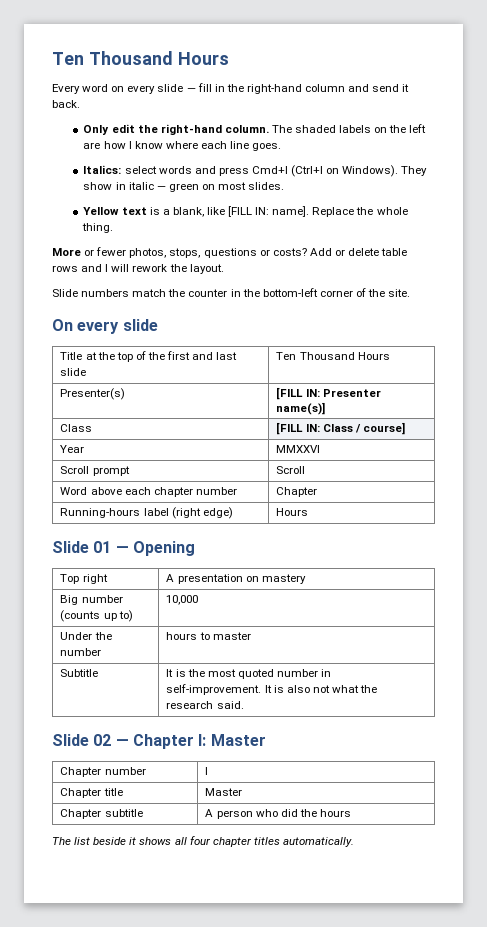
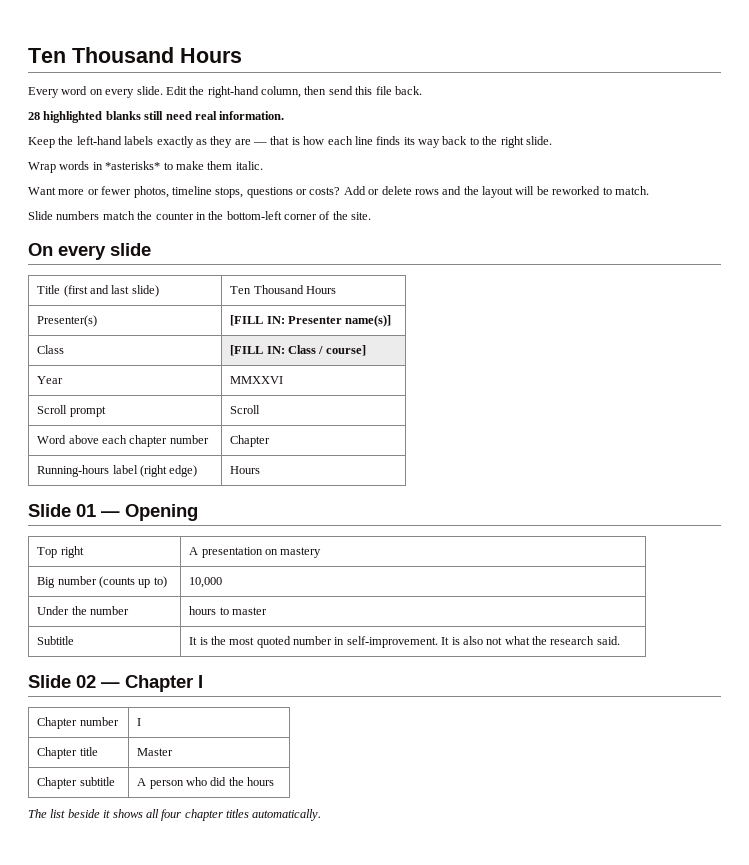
[157,83,410,94] [52,100,80,108] [83,124,427,135] [83,141,282,151] [83,165,428,177] [83,182,285,192] [83,206,408,217] [82,223,114,233] [52,248,81,256] slide — fill in the right-hand column and send it back. // Only edit the right-hand column. The shaded labels on the left are how I know where each line goes. // Italics: select words and press Cmd+I (Ctrl+I on Windows). They show in italic — green on most slides. // Yellow text is a blank, like [FILL IN: name]. Replace the whole thing. // More -> [136,86,422,98] [28,111,285,123] [28,136,552,148] [28,161,263,173] [28,187,85,195] slide. Edit the right-hand column, then send this file back. // 28 highlighted blanks still need real information. // Keep the left-hand labels exactly as they are — that is how each line finds its way back to the right slide. // Wrap words in *asterisks* to make them italic. // Want more
(167, 253) none -> [171,186,212,195] timeline
[381,248,408,256] table -> (412, 190) none
[105,264,224,274] I will rework the layout. -> [463,186,649,198] the layout will be reworked to match.
[85,351,191,362] at the top of the first -> [63,285,88,297] (first
[60,368,87,376] slide -> [131,285,159,297] slide)
[198,734,266,746] I: Master -> [198,675,203,688] I

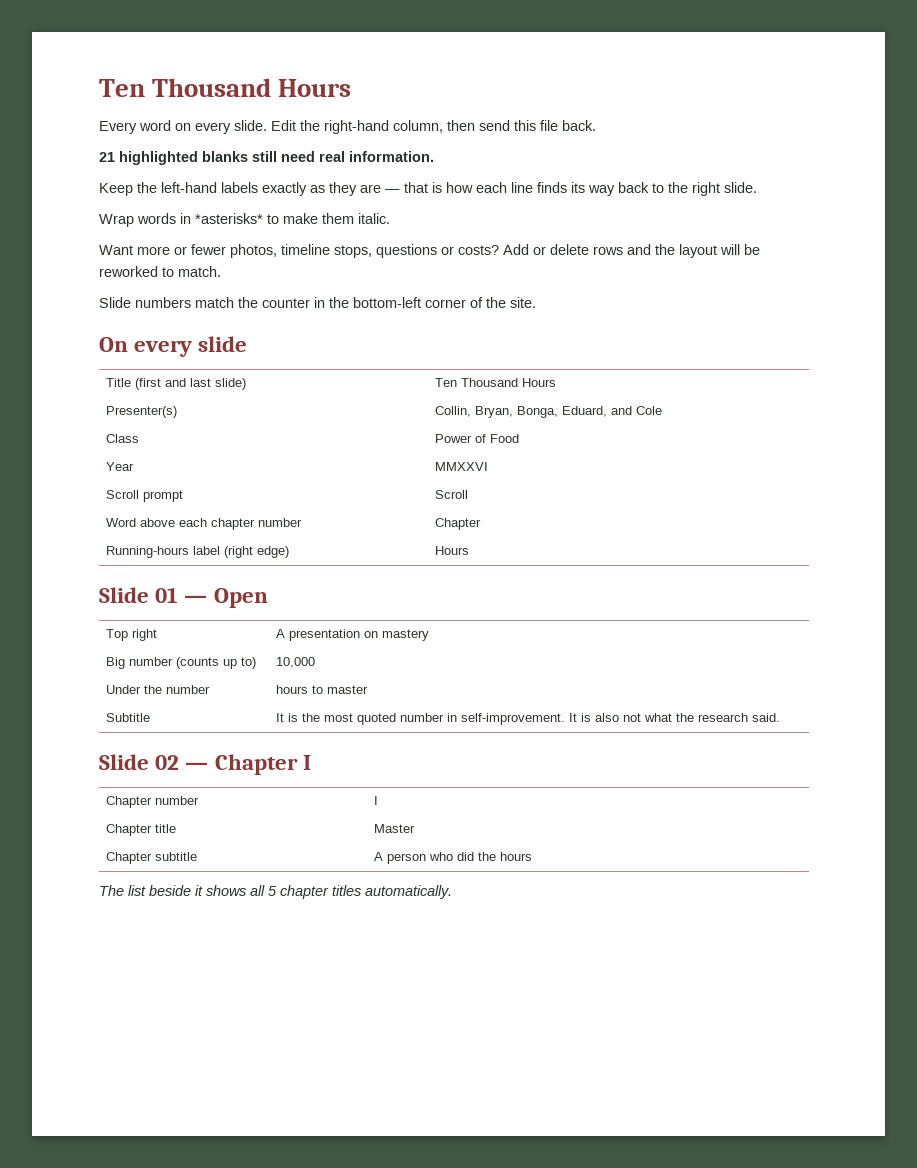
[28,112,40,120] 28 -> [99,152,115,162] 21
[230,315,392,327] [37,345,65,354] [230,345,366,356] [FILL IN: Presenter name(s)] // Class | [FILL IN: Class / course] -> [434,406,662,418] [105,434,139,443] [434,434,519,443] Collin, Bryan, Bonga, Eduard, and Cole // Class | Power of Food
[125,504,198,521] Opening -> [213,588,268,608] Open
[161,809,182,821] four -> [268,886,277,896] 5

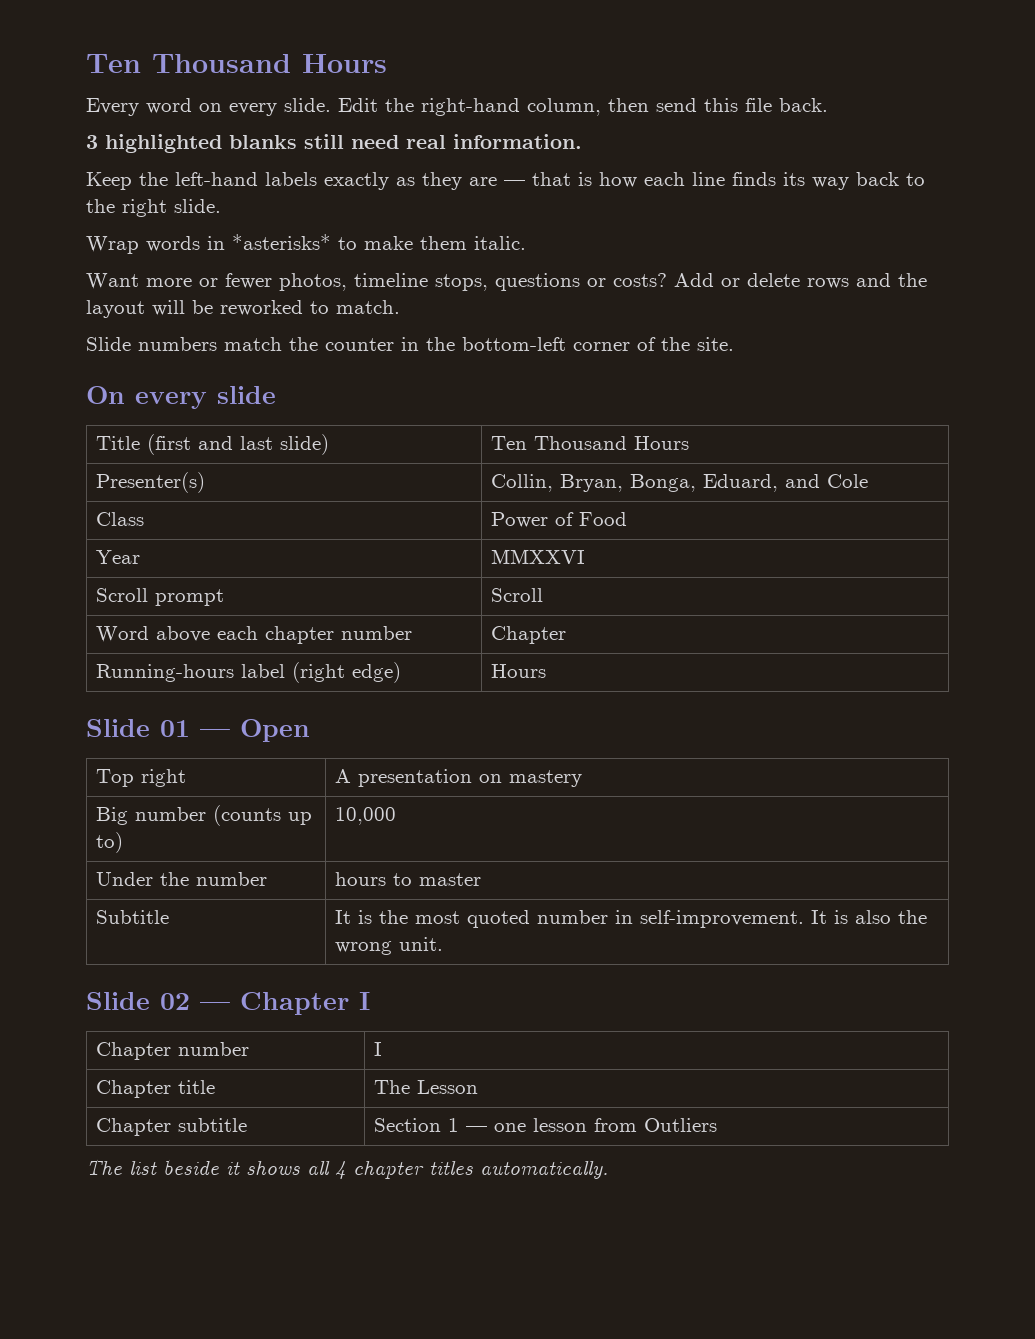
[99,152,115,162] 21 -> [86,135,98,149] 3
[622,713,780,722] not what the research said. -> [897,910,927,924] [334,937,443,955] the wrong unit.
[373,824,415,833] Master -> [373,1080,478,1094] The Lesson
[373,852,532,864] A person who did the hours -> [373,1118,717,1132] Section 1 — one lesson from Outliers
[268,886,277,896] 5 -> [335,1161,346,1179] 4

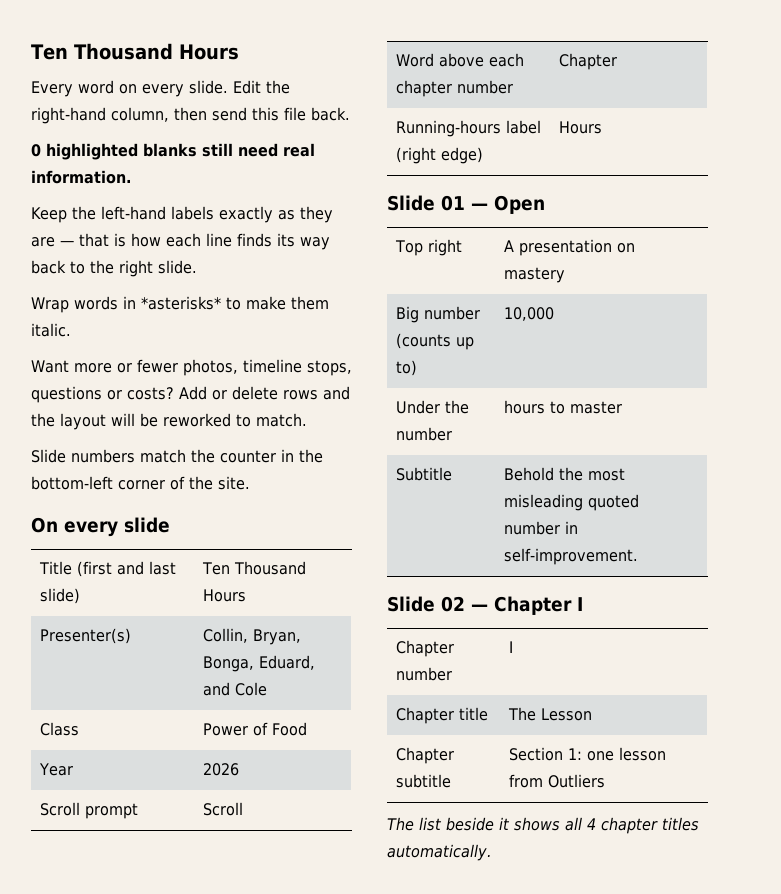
[86,135,98,149] 3 -> [31,144,41,157] 0
[490,549,585,564] MMXXVI -> [202,763,239,776] 2026
[334,910,372,924] It is -> [503,467,554,481] Behold
(460, 917) none -> [503,494,583,511] misleading
[810,910,927,924] [334,937,443,955] It is also the wrong unit. -> (638, 556) none
[447,1118,487,1132] 1 — -> [567,748,582,760] 1:

